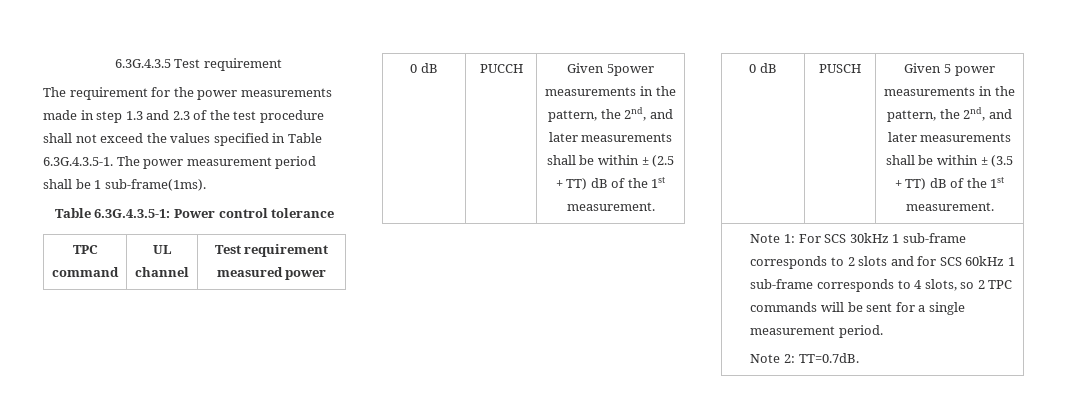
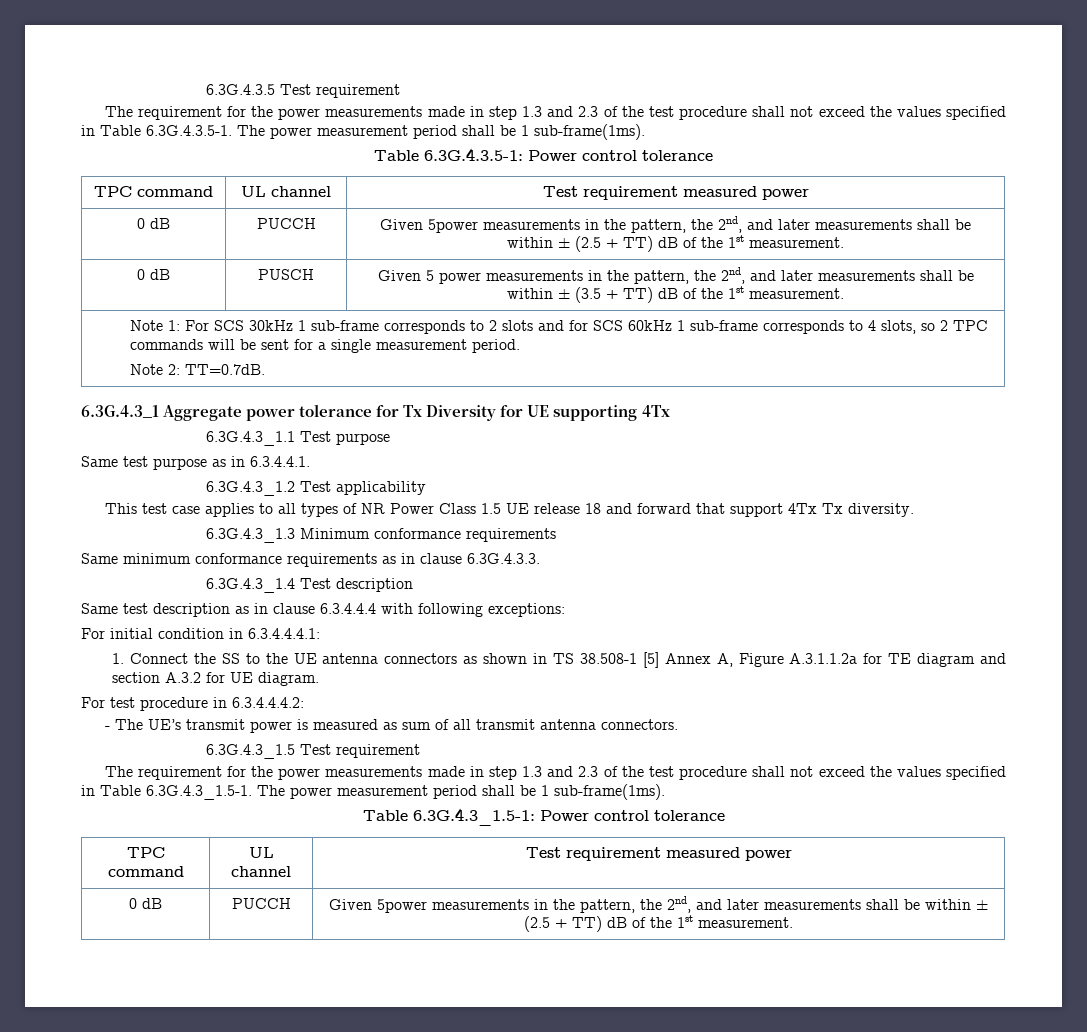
(859, 358) none -> [81,404,670,421] [205,431,390,446] [81,456,310,470] [205,481,426,496] [104,503,914,517] [205,528,556,543] [81,553,540,567] [205,578,413,593] [81,603,565,617] [81,628,320,639] [112,652,1006,668] [112,672,320,686] [81,697,304,711] [104,719,678,733] [205,744,420,759] [104,766,1007,780] [81,784,665,800] [362,808,725,826] [126,847,165,858] [107,866,184,877] [248,847,274,858] [231,866,291,877] [525,847,792,861] [129,898,162,909] [231,898,291,909] [329,896,989,913] [524,915,794,932] // 6.3G.4.3_1 Aggregate power tolerance for Tx Diversity for UE supporting 4Tx // 6.3G.4.3_1.1 Test purpose // Same test purpose as in 6.3.4.4.1. // 6.3G.4.3_1.2 Test applicability // This test case applies to all types of NR Power Class 1.5 UE release 18 and forward that support 4Tx Tx diversity. // 6.3G.4.3_1.3 Minimum conformance requirements // Same minimum conformance requirements as in clause 6.3G.4.3.3. // 6.3G.4.3_1.4 Test description // Same test description as in clause 6.3.4.4.4 with following exceptions: // For initial condition in 6.3.4.4.4.1: // 1. Connect the SS to the UE antenna connectors as shown in TS 38.508-1 [5] Annex A, Figure A.3.1.1.2a for TE diagram and section A.3.2 for UE diagram. // For test procedure in 6.3.4.4.4.2: // - The UE’s transmit power is measured as sum of all transmit antenna connectors. // 6.3G.4.3_1.5 Test requirement // The requirement for the power measurements made in step 1.3 and 2.3 of the test procedure shall not exceed the values specified in Table 6.3G.4.3_1.5-1. The power measurement period shall be 1 sub-frame(1ms). // Table 6.3G.4.3_1.5-1: Power control tolerance // TPC command | UL channel | Test requirement measured power // 0 dB | PUCCH | Given 5power measurements in the pattern, the 2nd, and later measurements shall be within ± (2.5 + TT) dB of the 1st measurement.

